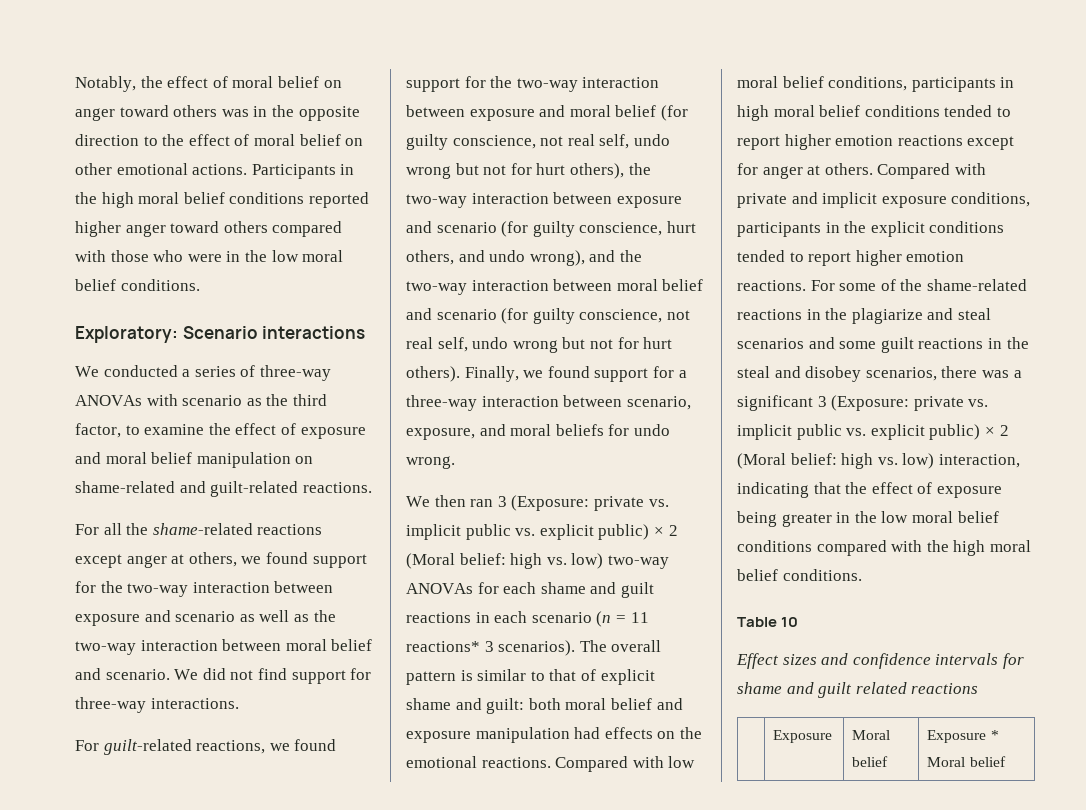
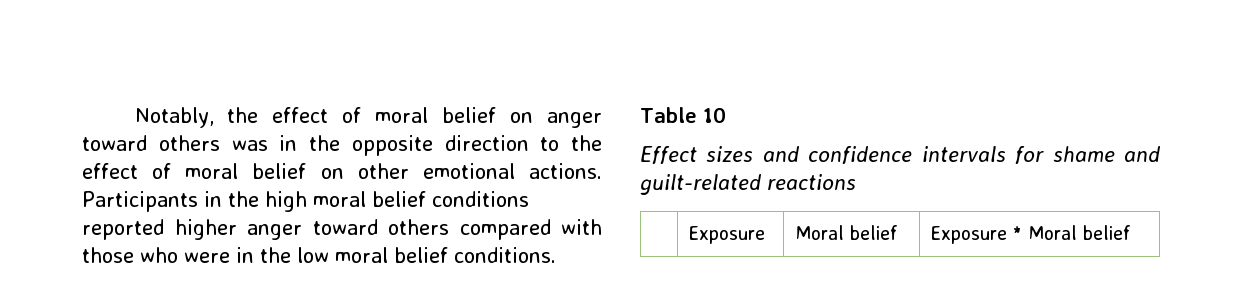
[75,326,366,343] [75,365,331,381] [75,394,327,406] [75,423,366,439] [75,452,314,468] [75,481,372,497] [75,523,323,535] [75,552,367,568] [75,581,334,597] [75,610,336,626] [75,639,373,655] [75,668,372,684] [75,697,239,713] [75,739,337,755] [406,76,660,92] [406,105,688,121] [406,134,670,150] [406,163,651,179] [406,192,682,208] [406,221,696,237] [406,250,642,266] [406,279,704,295] [406,308,690,324] [406,337,673,353] [406,366,687,382] [406,395,691,411] [406,424,670,440] [406,456,455,469] [406,495,669,511] [406,524,678,540] [406,553,669,569] [406,582,654,598] [406,611,649,627] [406,640,662,656] [406,669,655,685] [406,698,683,714] [406,727,702,743] [406,756,696,772] [737,76,1015,92] [737,105,1011,121] [737,134,1015,150] [737,163,986,179] [737,192,1031,208] [737,221,1005,237] [737,250,965,266] [737,279,1027,291] [737,308,991,324] [737,337,1029,353] [737,366,1022,382] [737,395,989,411] [737,424,1009,440] [737,453,1020,469] [737,482,1002,498] [737,511,999,527] [737,540,1031,556] [737,569,862,581] // Exploratory: Scenario interactions // We conducted a series of three-way ANOVAs with scenario as the third factor, to examine the effect of exposure and moral belief manipulation on shame-related and guilt-related reactions. // For all the shame-related reactions except anger at others, we found support for the two-way interaction between exposure and scenario as well as the two-way interaction between moral belief and scenario. We did not find support for three-way interactions. // For guilt-related reactions, we found support for the two-way interaction between exposure and moral belief (for guilty conscience, not real self, undo wrong but not for hurt others), the two-way interaction between exposure and scenario (for guilty conscience, hurt others, and undo wrong), and the two-way interaction between moral belief and scenario (for guilty conscience, not real self, undo wrong but not for hurt others). Finally, we found support for a three-way interaction between scenario, exposure, and moral beliefs for undo wrong. // We then ran 3 (Exposure: private vs. implicit public vs. explicit public) × 2 (Moral belief: high vs. low) two-way ANOVAs for each shame and guilt reactions in each scenario (n = 11 reactions* 3 scenarios). The overall pattern is similar to that of explicit shame and guilt: both moral belief and exposure manipulation had effects on the emotional reactions. Compared with low moral belief conditions, participants in high moral belief conditions tended to report higher emotion reactions except for anger at others. Compared with private and implicit exposure conditions, participants in the explicit conditions tended to report higher emotion reactions. For some of the shame-related reactions in the plagiarize and steal scenarios and some guilt reactions in the steal and disobey scenarios, there was a significant 3 (Exposure: private vs. implicit public vs. explicit public) × 2 (Moral belief: high vs. low) interaction, indicating that the effect of exposure being greater in the low moral belief conditions compared with the high moral belief conditions. -> (556, 255) none
[818,682,907,698] guilt related -> [640,174,761,195] guilt-related

